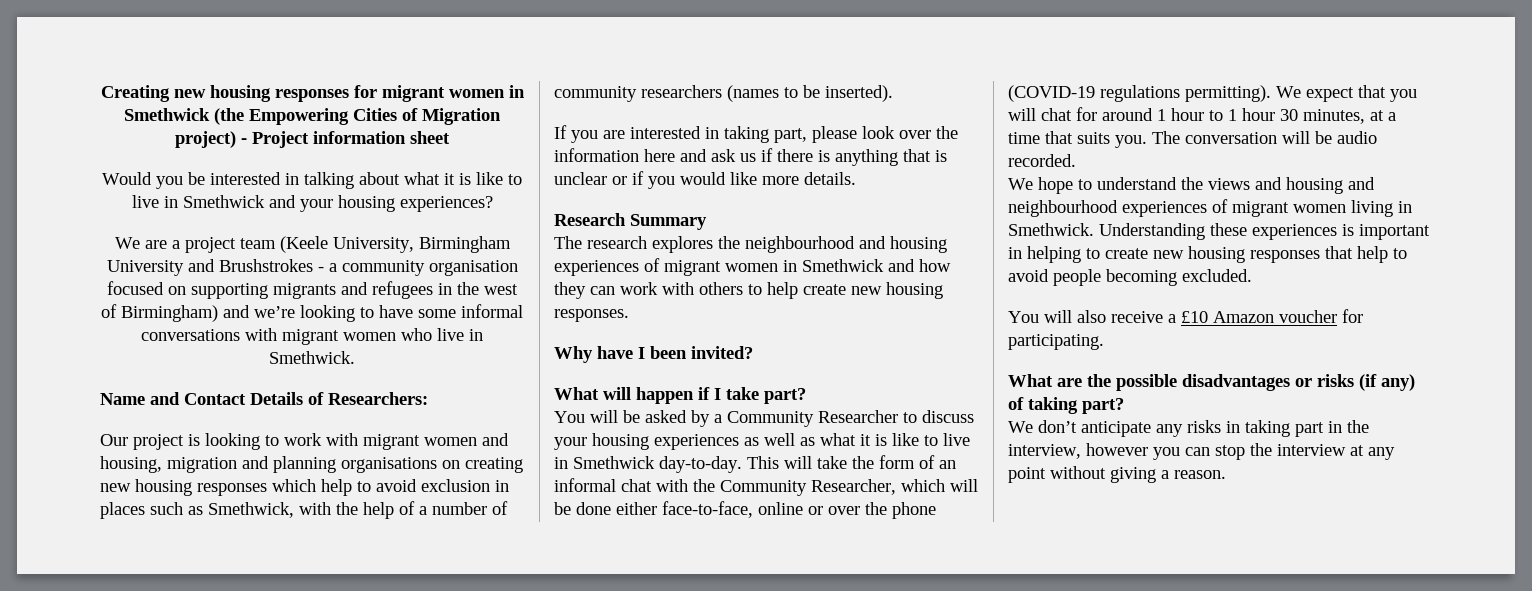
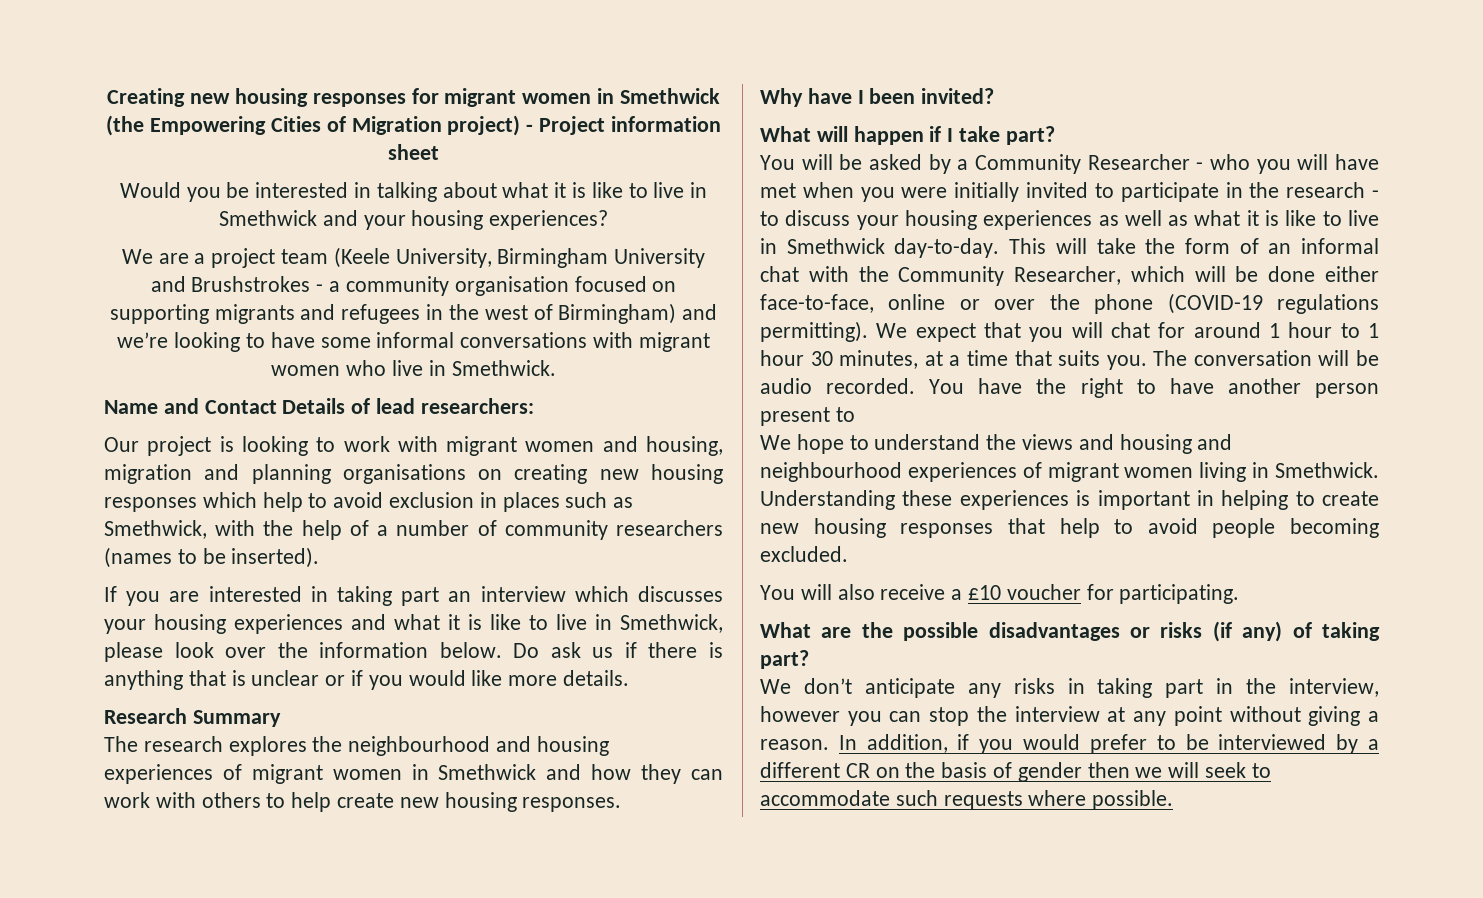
[328,392,428,405] Researchers: -> [376,398,534,414] lead researchers:
[774,128,807,143] part, -> [401,586,723,606] [104,614,723,634] part an interview which discusses your housing experiences and what it is like to live in Smethwick,
[644,149,707,162] here and -> [439,642,540,658] below. Do
(898, 416) none -> [1196,154,1379,174] [760,182,1379,202] - who you will have met when you were initially invited to participate in the research -
(1076, 160) none -> [929,378,1379,398] [760,407,855,426] You have the right to have another person present to
[1213,311,1274,323] Amazon -> (1002, 592) none
(1226, 474) none -> [838,734,1379,754] [760,762,1271,782] [760,790,1174,810] In addition, if you would prefer to be interviewed by a different CR on the basis of gender then we will seek to accommodate such requests where possible.

